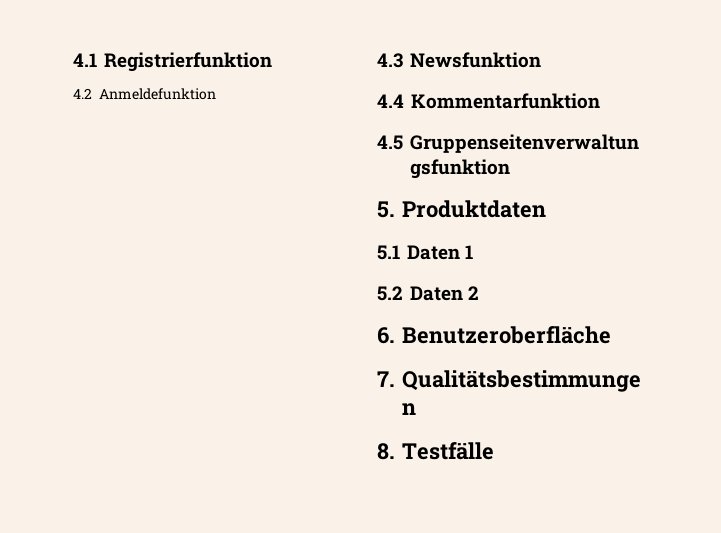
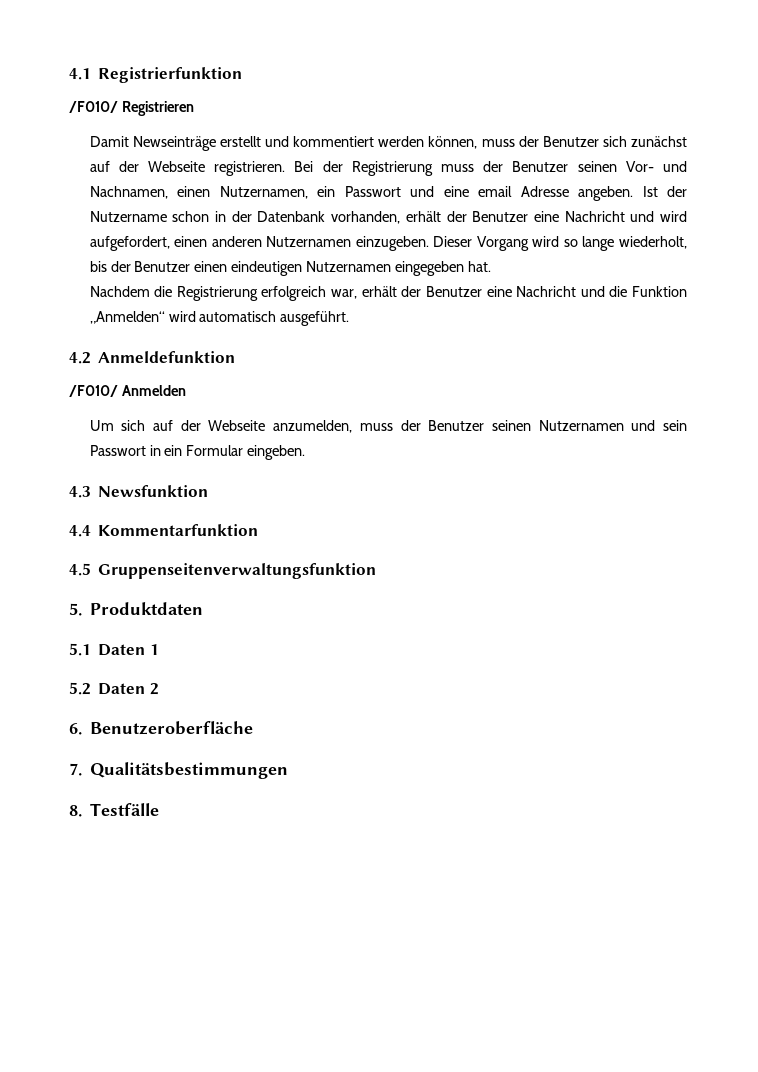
[73,88,216,100] 4.2 Anmeldefunktion -> [69,101,194,116] [89,136,687,151] [89,161,688,176] [89,186,687,201] [89,211,687,224] [89,236,687,251] [89,261,492,276] [89,286,687,301] [89,311,350,326] [69,351,236,364] [69,385,186,397] [89,420,687,433] [89,445,306,460] /F010/ Registrieren // Damit Newseinträge erstellt und kommentiert werden können, muss der Benutzer sich zunächst auf der Webseite registrieren. Bei der Registrierung muss der Benutzer seinen Vor- und Nachnamen, einen Nutzernamen, ein Passwort und eine email Adresse angeben. Ist der Nutzername schon in der Datenbank vorhanden, erhält der Benutzer eine Nachricht und wird aufgefordert, einen anderen Nutzernamen einzugeben. Dieser Vorgang wird so lange wiederholt, bis der Benutzer einen eindeutigen Nutzernamen eingegeben hat. // Nachdem die Registrierung erfolgreich war, erhält der Benutzer eine Nachricht und die Funktion „Anmelden“ wird automatisch ausgeführt. // 4.2 Anmeldefunktion // /F010/ Anmelden // Um sich auf der Webseite anzumelden, muss der Benutzer seinen Nutzernamen und sein Passwort in ein Formular eingeben.

